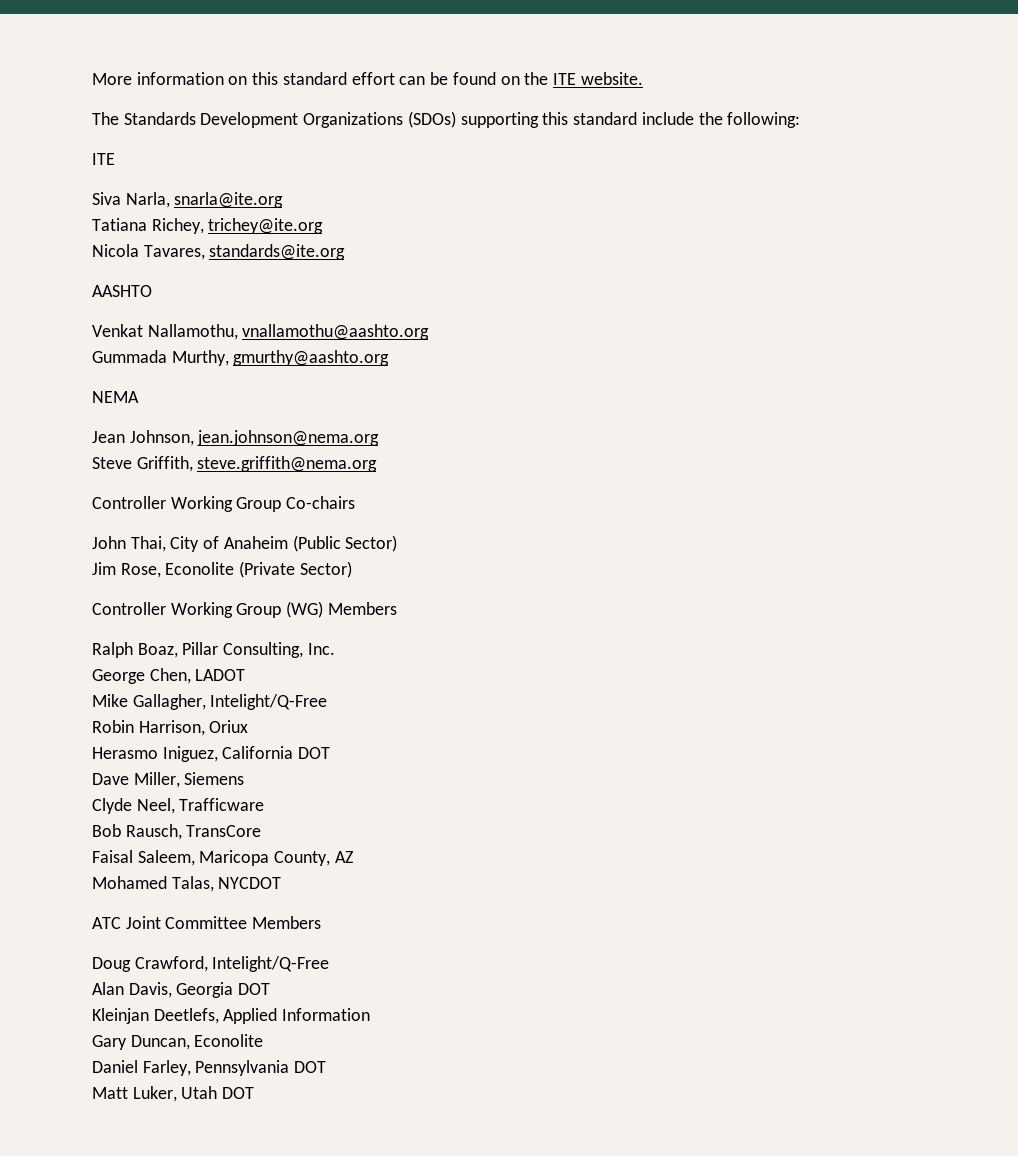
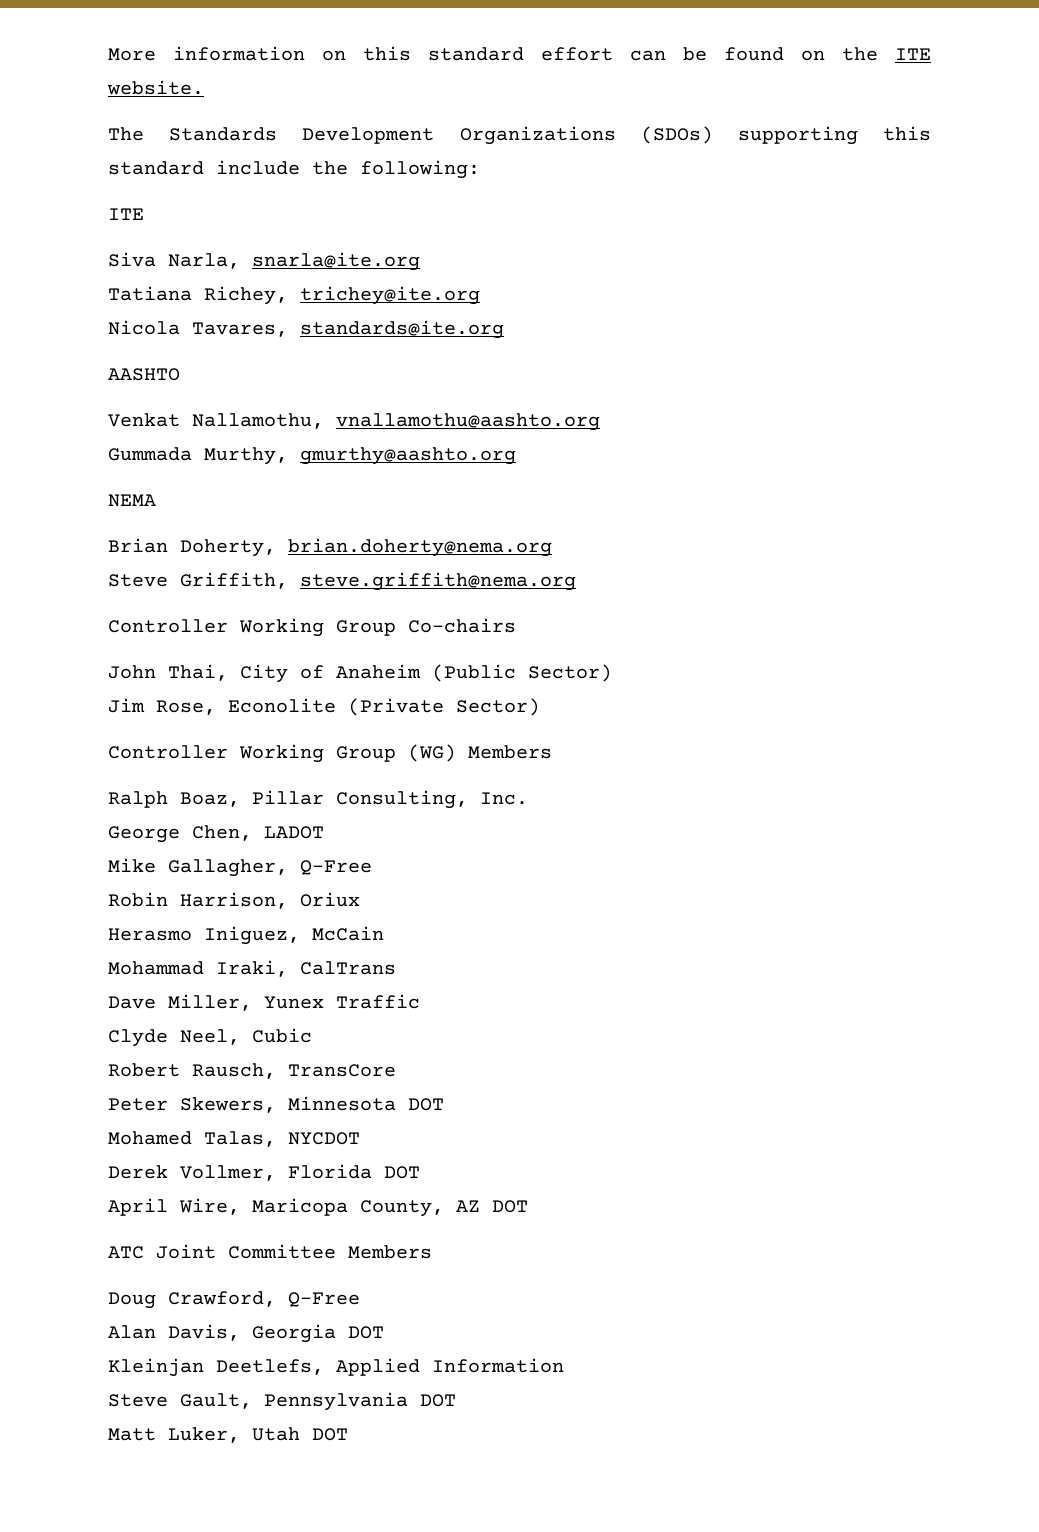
[92,430,380,446] Jean Johnson, jean.johnson@nema.org -> [108,538,552,557] Brian Doherty, brian.doherty@nema.org
[210,694,328,710] Intelight/Q-Free -> [300,860,372,875] Q-Free
[222,746,331,759] California DOT -> [312,926,384,941] [108,960,396,977] McCain // Mohammad Iraki, CalTrans
[184,772,245,785] Siemens -> [264,994,420,1009] Yunex Traffic
[179,798,265,811] [92,824,121,837] Trafficware // Bob -> [252,1028,312,1043] [108,1063,180,1077] Cubic // Robert
[92,850,353,866] [92,876,282,892] Faisal Saleem, Maricopa County, AZ // Mohamed Talas, NYCDOT -> [108,1096,444,1113] [108,1131,360,1147] [108,1164,420,1181] [108,1198,528,1217] Peter Skewers, Minnesota DOT // Mohamed Talas, NYCDOT // Derek Vollmer, Florida DOT // April Wire, Maricopa County, AZ DOT
[212,956,330,972] Intelight/Q-Free -> [288,1292,360,1307] Q-Free
[92,1034,264,1050] [92,1060,191,1076] Gary Duncan, Econolite // Daniel Farley, -> [108,1393,252,1409] Steve Gault,

